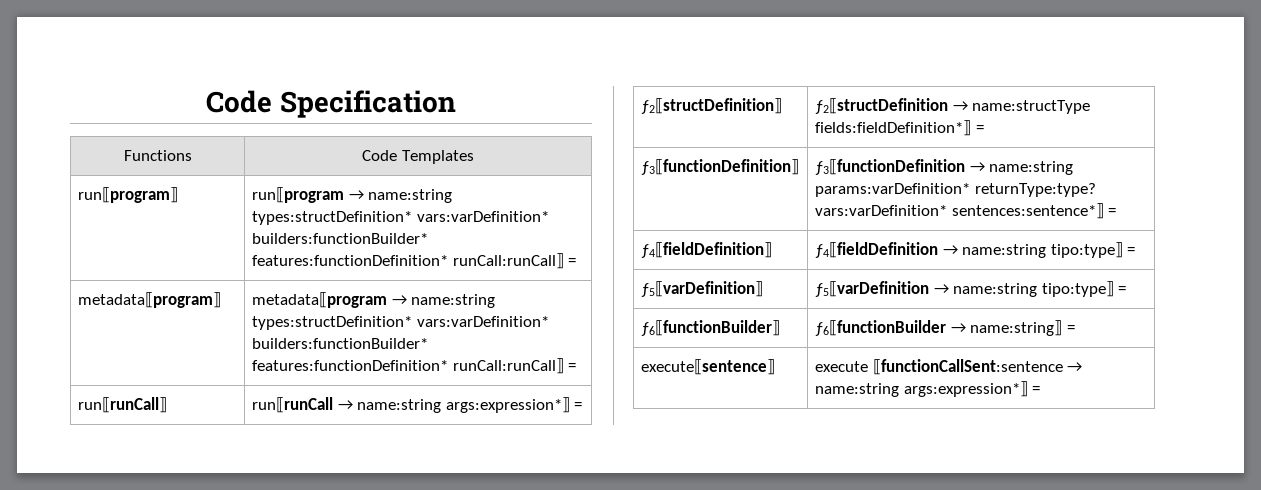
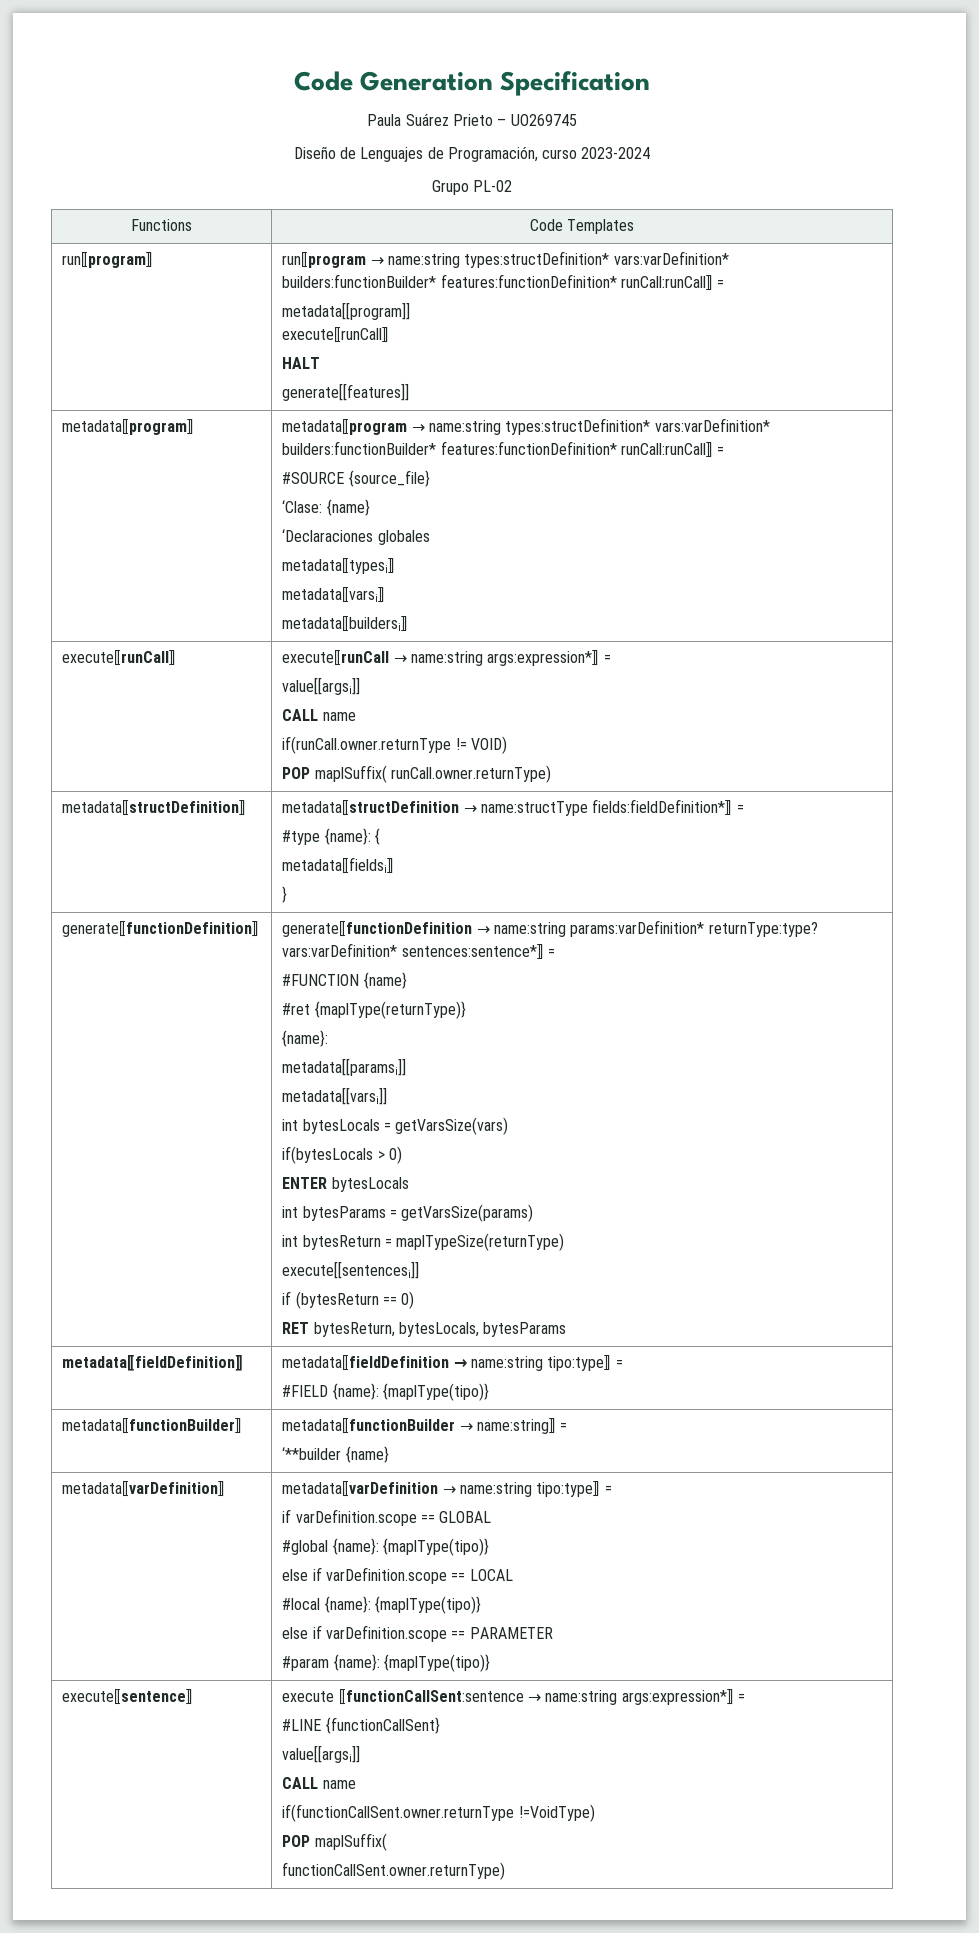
[206,90,273,113] Code -> [293,71,494,91] Code Generation
(456, 104) none -> [367,113,577,126] [293,146,651,162] [431,180,513,195] // Paula Suárez Prieto – UO269745 // Diseño de Lenguajes de Programación, curso 2023-2024 // Grupo PL-02
(577, 262) none -> [282,302,411,320] [282,327,390,343] [282,357,321,369] [282,383,410,401] // metadata[[program]] // execute⟦runCall⟧ // HALT // generate[[features]]
[77,397,167,413] [251,397,583,413] [640,98,782,114] [814,98,1091,114] [814,120,984,136] [640,159,799,175] [814,159,965,175] // run⟦runCall⟧ | run⟦runCall → name:string args:expression*⟧ = // ƒ2⟦structDefinition⟧ | ƒ2⟦structDefinition → name:structType fields:fieldDefinition*⟧ = // ƒ3⟦functionDefinition⟧ | ƒ3⟦functionDefinition -> [282,470,430,487] [282,499,370,516] [282,529,430,545] [282,558,396,574] [282,587,386,603] [282,616,409,632] [62,650,177,666] [282,650,611,666] [282,677,361,695] [282,709,356,721] [282,736,507,754] [282,765,551,783] [62,800,247,816] [282,799,744,816] [282,828,380,845] [282,857,395,874] [282,886,288,903] [62,921,260,937] [282,921,473,937] // #SOURCE {source_file} // ‘Clase: {name} // ‘Declaraciones globales // metadata⟦typesi⟧ // metadata⟦varsi⟧ // metadata⟦buildersi⟧ // execute⟦runCall⟧ | execute⟦runCall → name:string args:expression*⟧ = // value[[argsi]] // CALL name // if(runCall.owner.returnType != VOID) // POP maplSuffix( runCall.owner.returnType) // metadata⟦structDefinition⟧ | metadata⟦structDefinition → name:structType fields:fieldDefinition*⟧ = // #type {name}: { // metadata⟦fieldsi⟧ // } // generate⟦functionDefinition⟧ | generate⟦functionDefinition
[640,242,772,258] [814,242,1136,258] [640,281,763,297] [814,281,1127,297] [640,320,780,336] [814,320,1075,336] // ƒ4⟦fieldDefinition⟧ | ƒ4⟦fieldDefinition → name:string tipo:type⟧ = // ƒ5⟦varDefinition⟧ | ƒ5⟦varDefinition → name:string tipo:type⟧ = // ƒ6⟦functionBuilder⟧ | ƒ6⟦functionBuilder → name:string⟧ = -> [282,972,407,989] [282,1001,466,1019] [282,1030,329,1047] [282,1058,407,1076] [282,1087,388,1105] [282,1117,509,1135] [282,1146,402,1164] [282,1177,409,1192] [282,1204,534,1222] [282,1233,565,1251] [282,1261,420,1279] [282,1291,415,1309] [282,1322,567,1337] [62,1355,244,1371] [282,1355,623,1371] [282,1383,489,1401] [62,1418,243,1434] [282,1418,568,1434] [282,1446,389,1463] [62,1481,226,1497] [282,1481,612,1497] [282,1509,492,1526] [282,1538,489,1556] [282,1567,513,1584] [282,1596,481,1614] [282,1625,553,1642] [282,1654,490,1672] // #FUNCTION {name} // #ret {maplType(returnType)} // {name}: // metadata[[paramsi]] // metadata[[varsi]] // int bytesLocals = getVarsSize(vars) // if(bytesLocals > 0) // ENTER bytesLocals // int bytesParams = getVarsSize(params) // int bytesReturn = maplTypeSize(returnType) // execute[[sentencesi]] // if (bytesReturn == 0) // RET bytesReturn, bytesLocals, bytesParams // metadata⟦fieldDefinition⟧ | metadata⟦fieldDefinition → name:string tipo:type⟧ = // #FIELD {name}: {maplType(tipo)} // metadata⟦functionBuilder⟧ | metadata⟦functionBuilder → name:string⟧ = // ‘**builder {name} // metadata⟦varDefinition⟧ | metadata⟦varDefinition → name:string tipo:type⟧ = // if varDefinition.scope == GLOBAL // #global {name}: {maplType(tipo)} // else if varDefinition.scope == LOCAL // #local {name}: {maplType(tipo)} // else if varDefinition.scope == PARAMETER // #param {name}: {maplType(tipo)}
(1041, 390) none -> [282,1717,440,1734] [282,1745,361,1763] [282,1777,356,1789] [282,1804,595,1822] [282,1833,387,1851] [282,1862,506,1880] // #LINE {functionCallSent} // value[[argsi]] // CALL name // if(functionCallSent.owner.returnType !=VoidType) // POP maplSuffix( // functionCallSent.owner.returnType)

